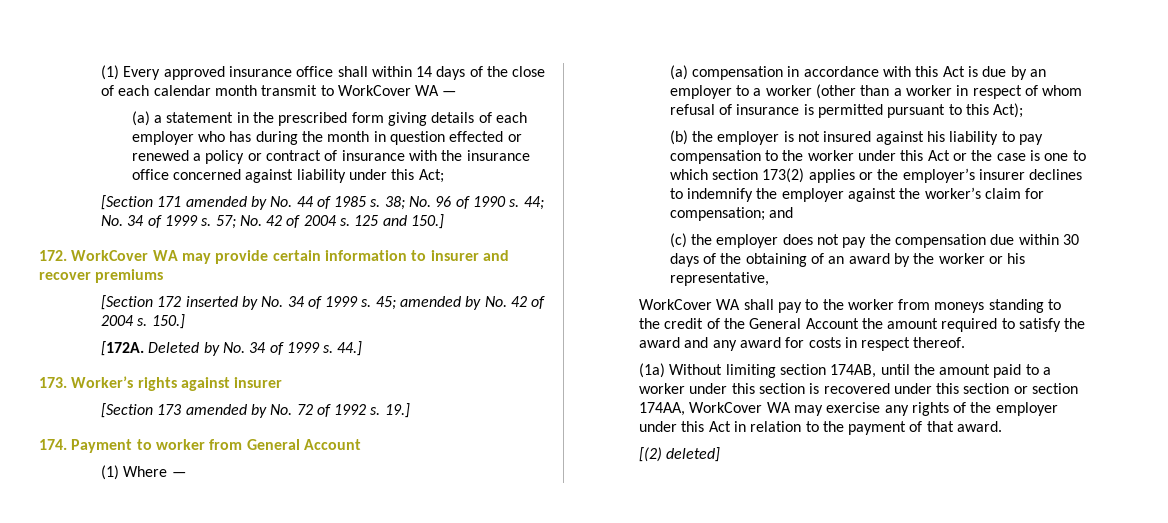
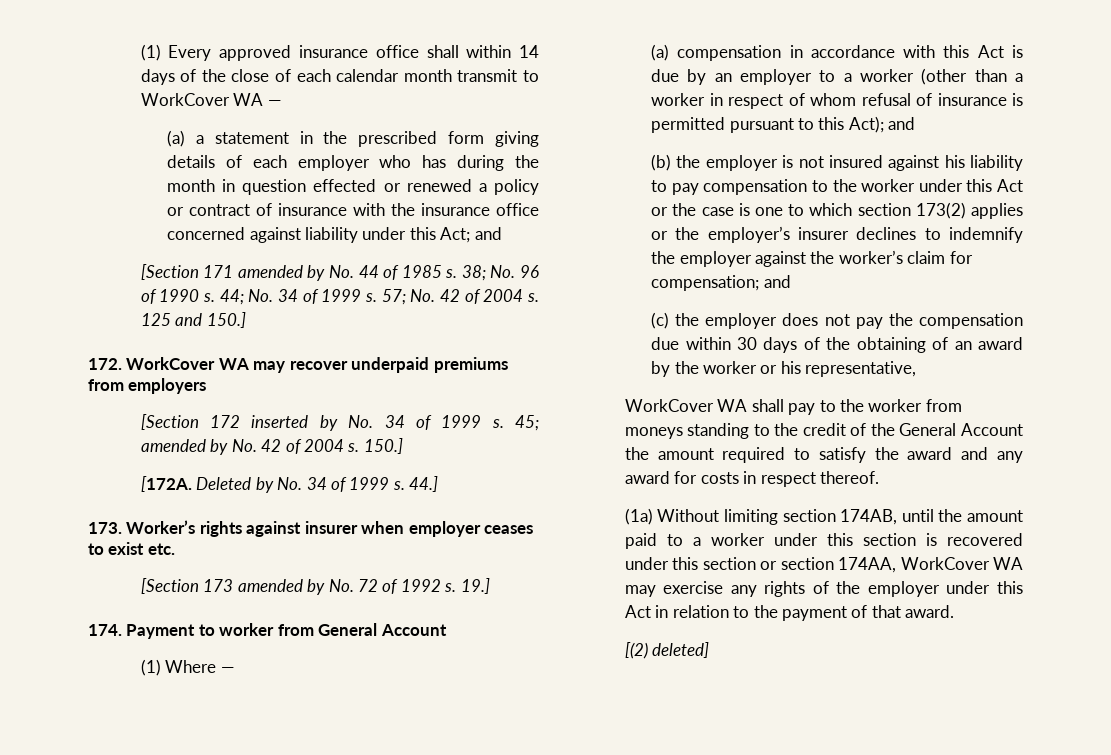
(444, 176) none -> [474,227,502,240] and
[215,250,509,264] [39,272,91,280] provide certain information to insurer and recover -> [289,357,430,373] recover underpaid
(164, 276) none -> [88,378,207,394] from employers
(283, 382) none -> [361,521,534,537] [88,542,175,555] when employer ceases to exist etc.
(1024, 110) none -> [888,117,916,130] and

